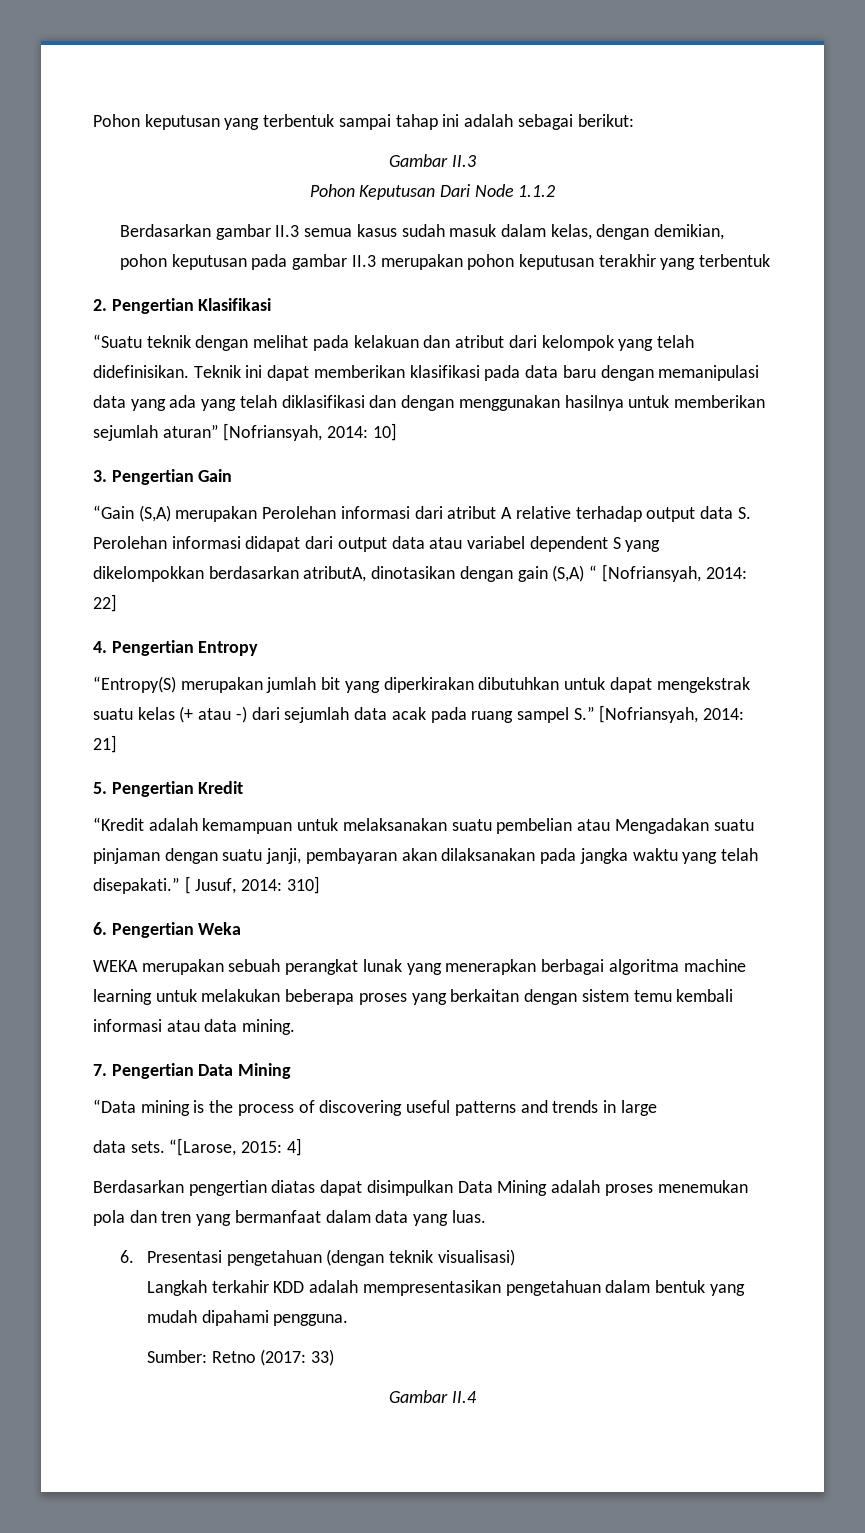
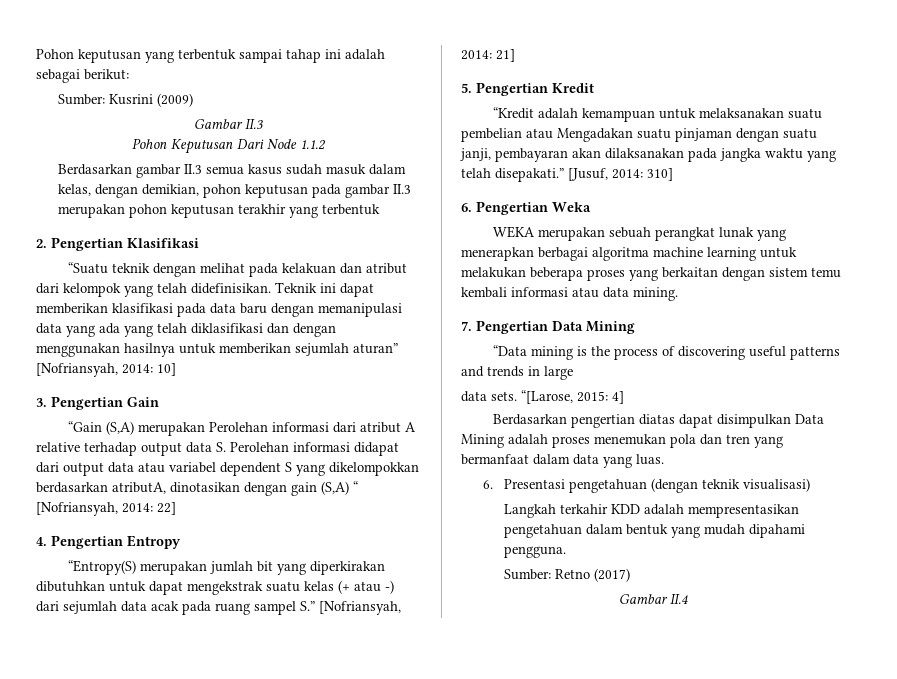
(634, 120) none -> [57,93,193,107] // Sumber: Kusrini (2009)
[184,876,237,894] [ Jusuf, -> [568,168,608,181] [Jusuf,
[260,1349,335,1366] (2017: 33) -> [594,568,631,582] (2017)

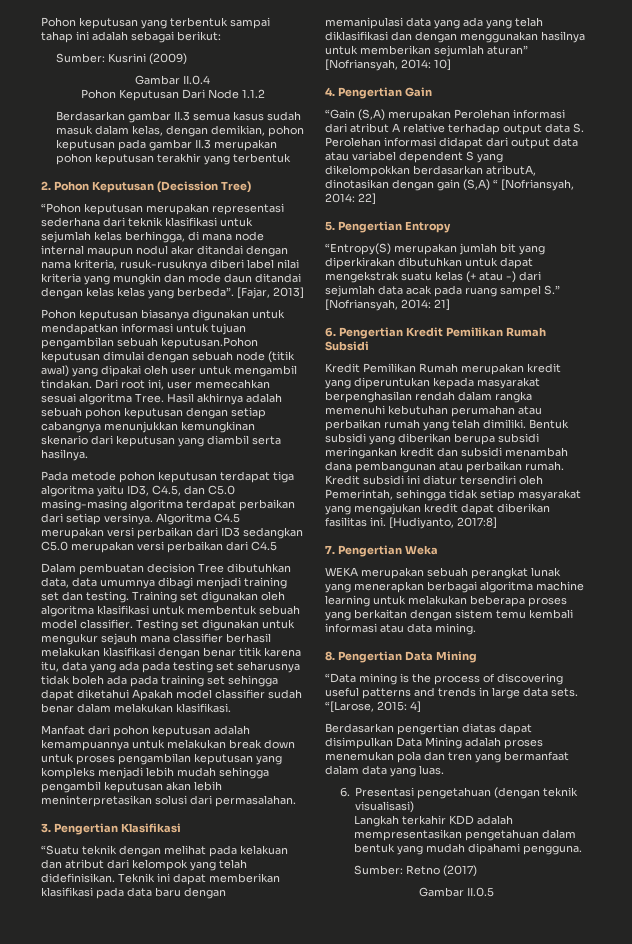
[245,119,263,129] II.3 -> [183,75,210,85] II.0.4
(47, 243) none -> [53,181,251,193] [41,203,284,215] [41,217,253,227] [41,231,264,243] [41,245,288,257] [41,259,299,271] [41,273,301,285] [41,287,304,299] [41,309,285,321] [41,323,246,335] [41,337,258,349] [41,351,295,363] [41,365,297,377] [41,379,270,390] [41,393,282,405] [41,407,266,419] [41,421,255,433] [41,435,281,447] [41,449,88,461] [41,471,294,483] [41,485,235,497] [41,499,295,511] [41,513,240,525] [41,527,303,539] [41,541,277,553] [41,563,291,575] [41,577,287,589] [41,591,285,603] [41,605,300,617] [41,619,295,631] [41,633,271,645] [41,647,301,659] [41,661,300,673] [41,675,278,687] [41,689,302,701] [41,703,231,713] [41,725,250,737] [41,739,295,751] [41,753,282,765] [41,767,269,779] [41,781,222,793] [41,795,296,807] [41,823,51,833] Pohon Keputusan (Decission Tree) // “Pohon keputusan merupakan representasi sederhana dari teknik klasifikasi untuk sejumlah kelas berhingga, di mana node internal maupun nodul akar ditandai dengan nama kriteria, rusuk-rusuknya diberi label nilai kriteria yang mungkin dan mode daun ditandai dengan kelas kelas yang berbeda”. [Fajar, 2013] // Pohon keputusan biasanya digunakan untuk mendapatkan informasi untuk tujuan pengambilan sebuah keputusan.Pohon keputusan dimulai dengan sebuah node (titik awal) yang dipakai oleh user untuk mengambil tindakan. Dari root ini, user memecahkan sesuai algoritma Tree. Hasil akhirnya adalah sebuah pohon keputusan dengan setiap cabangnya menunjukkan kemungkinan skenario dari keputusan yang diambil serta hasilnya. // Pada metode pohon keputusan terdapat tiga algoritma yaitu ID3, C4.5, dan C5.0 masing-masing algoritma terdapat perbaikan dari setiap versinya. Algoritma C4.5 merupakan versi perbaikan dari ID3 sedangkan C5.0 merupakan versi perbaikan dari C4.5 // Dalam pembuatan decision Tree dibutuhkan data, data umumnya dibagi menjadi training set dan testing. Training set digunakan oleh algoritma klasifikasi untuk membentuk sebuah model classifier. Testing set digunakan untuk mengukur sejauh mana classifier berhasil melakukan klasifikasi dengan benar titik karena itu, data yang ada pada testing set seharusnya tidak boleh ada pada training set sehingga dapat diketahui Apakah model classifier sudah benar dalam melakukan klasifikasi. // Manfaat dari pohon keputusan adalah kemampuannya untuk melakukan break down untuk proses pengambilan keputusan yang kompleks menjadi lebih mudah sehingga pengambil keputusan akan lebih meninterpretasikan solusi dari permasalahan. // 3.
[36,398,47,407] 3. -> [325,87,335,96] 4.
[36,537,47,546] 4. -> [325,221,335,231] 5.
[461,83,472,93] 5. -> [325,327,336,337] 6.
[492,107,822,122] [461,128,817,142] [460,148,836,162] [461,168,673,182] [461,203,472,212] // “Kredit adalah kemampuan untuk melaksanakan suatu pembelian atau Mengadakan suatu pinjaman dengan suatu janji, pembayaran akan dilaksanakan pada jangka waktu yang telah disepakati.” [Jusuf, 2014: 310] // 6. -> [445,327,546,337] [325,341,369,351] [325,363,561,375] [325,377,540,389] [325,391,532,403] [325,405,542,417] [325,419,569,431] [325,433,539,445] [325,447,568,459] [325,461,564,473] [325,475,543,485] [325,489,581,501] [325,503,550,515] [325,517,497,529] [325,545,335,554] Pemilikan Rumah Subsidi // Kredit Pemilikan Rumah merupakan kredit yang diperuntukan kepada masyarakat berpenghasilan rendah dalam rangka memenuhi kebutuhan perumahan atau perbaikan rumah yang telah dimiliki. Bentuk subsidi yang diberikan berupa subsidi meringankan kredit dan subsidi menambah dana pembangunan atau perbaikan rumah. Kredit subsidi ini diatur tersendiri oleh Pemerintah, sehingga tidak setiap masyarakat yang mengajukan kredit dapat diberikan fasilitas ini. [Hudiyanto, 2017:8] // 7.
[461,321,472,331] 7. -> [325,651,335,661] 8.
(573, 373) // -> (520, 693) none
[670,594,688,604] II.4 -> [467,887,494,897] II.0.5

